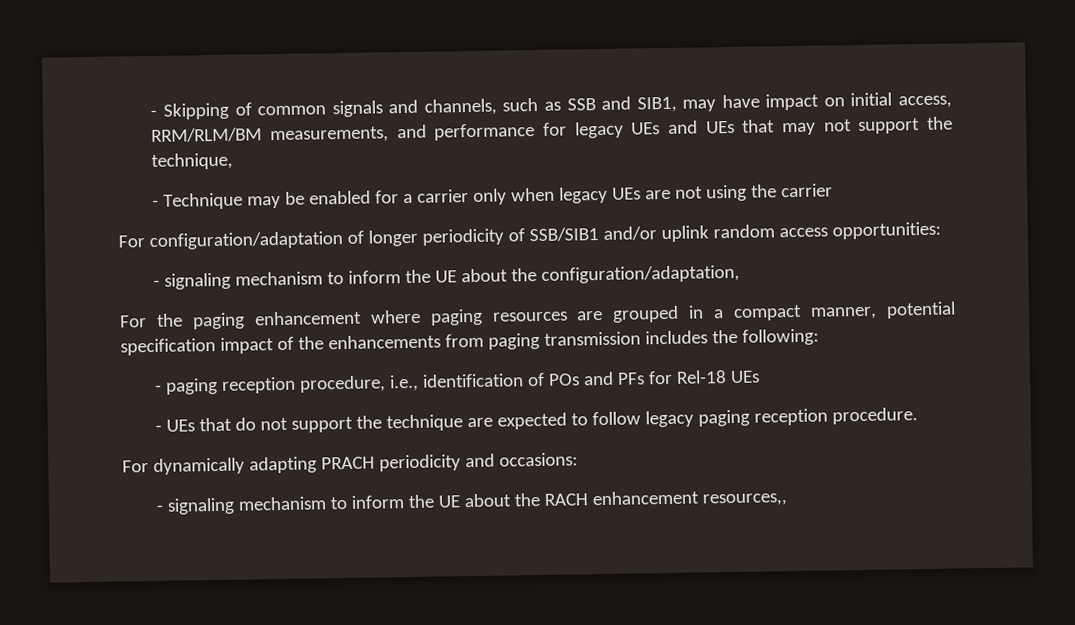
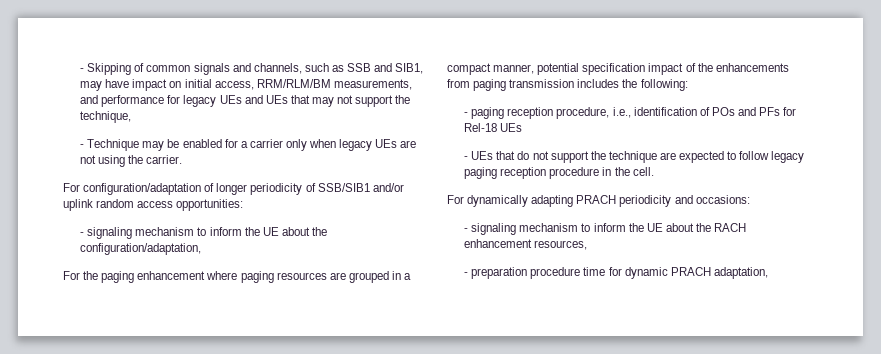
[781,183,834,198] carrier -> [146,155,183,164] carrier.
[832,407,919,425] procedure. -> [549,167,654,179] procedure in the cell.
[702,493,789,507] resources,, -> [534,240,588,250] [464,267,768,279] resources, // - preparation procedure time for dynamic PRACH adaptation,

